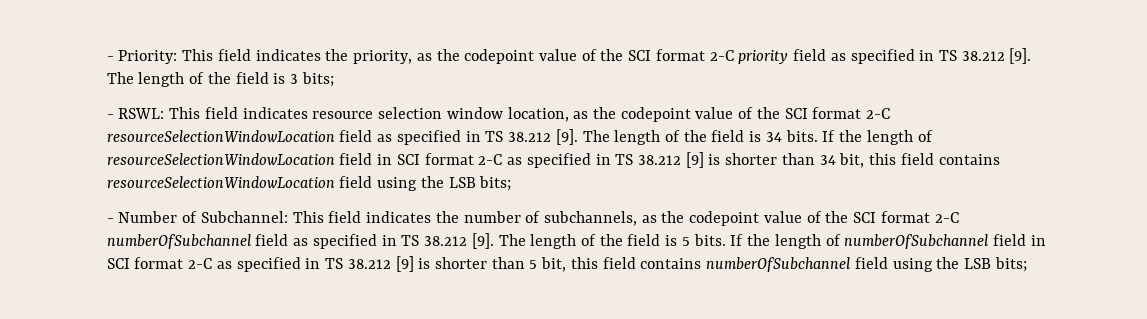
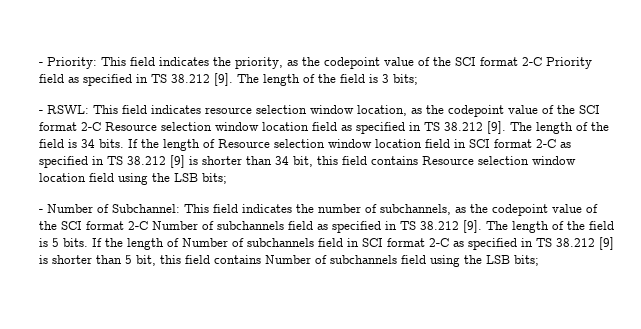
[738,50,789,64] priority -> [545,57,592,69] Priority
[106,130,335,142] resourceSelectionWindowLocation -> [104,122,309,131] Resource selection window location
[106,153,335,165] resourceSelectionWindowLocation -> [217,139,422,148] Resource selection window location
[106,176,335,188] resourceSelectionWindowLocation -> [421,156,576,165] [38,173,86,182] Resource selection window location
[106,234,251,249] numberOfSubchannel -> [151,221,284,230] Number of subchannels
[844,234,989,249] numberOfSubchannel -> [181,238,314,247] Number of subchannels
[706,257,851,272] numberOfSubchannel -> [264,255,397,264] Number of subchannels

